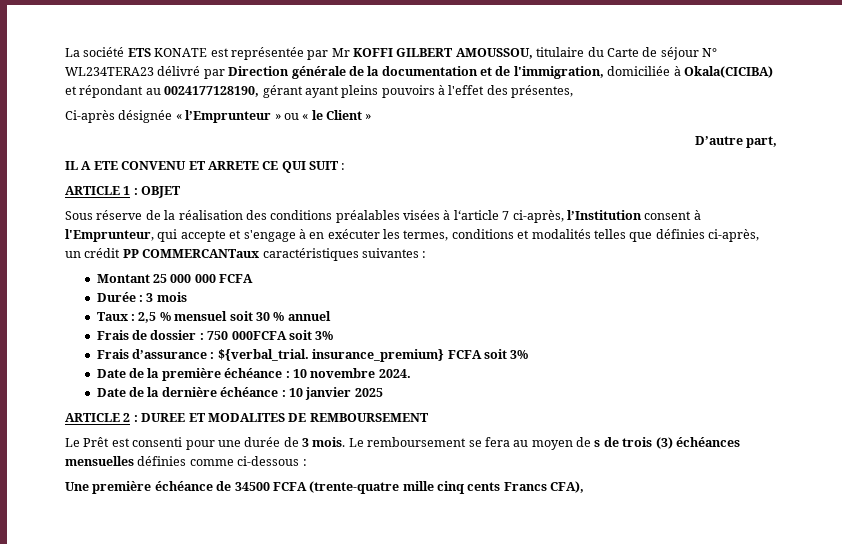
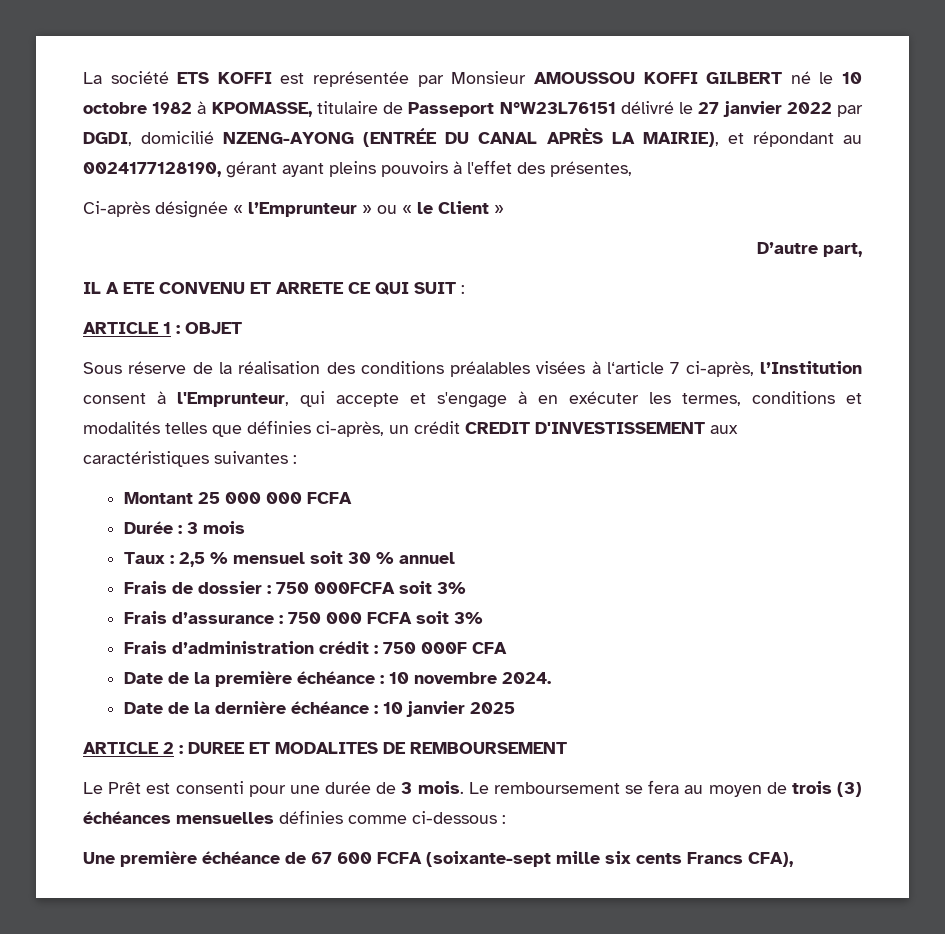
[154,48,208,57] KONATE -> [217,72,272,84] KOFFI
[331,47,717,60] [65,66,773,79] Mr KOFFI GILBERT AMOUSSOU, titulaire du Carte de séjour N° WL234TERA23 délivré par Direction générale de la documentation et de l'immigration, domiciliée à Okala(CICIBA) -> [451,71,863,84] [83,101,864,117] [83,128,719,147] Monsieur AMOUSSOU KOFFI GILBERT né le 10 octobre 1982 à KPOMASSE, titulaire de Passeport N°W23L76151 délivré le 27 janvier 2022 par DGDI, domicilié NZENG-AYONG (ENTRÉE DU CANAL APRÈS LA MAIRIE),
[122,249,260,258] PP COMMERCANTaux -> [465,422,738,434] CREDIT D'INVESTISSEMENT aux
[217,349,445,362] ${verbal_trial. insurance_premium} -> [287,612,362,624] 750 000
(529, 354) none -> [123,641,507,654] // Frais d’administration crédit : 750 000F CFA
[594,437,619,447] s de -> (787, 788) none
[234,481,465,494] 34500 FCFA (trente-quatre mille cinq -> [311,851,631,867] 67 600 FCFA (soixante-sept mille six

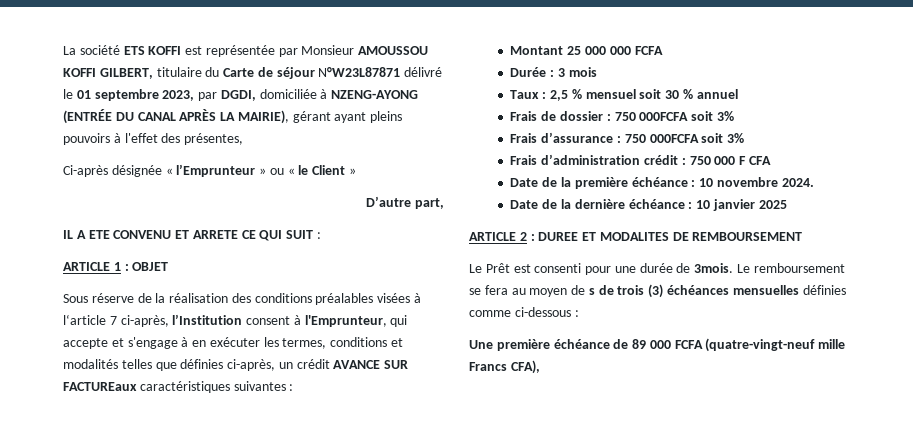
[706,71,863,84] [83,101,864,117] [83,131,215,146] GILBERT né le 10 octobre 1982 à KPOMASSE, titulaire de Passeport N°W23L76151 délivré le 27 janvier 2022 par DGDI, domicilié -> [99,67,443,79] [63,89,328,101] GILBERT, titulaire du Carte de séjour N°W23L87871 délivré le 01 septembre 2023, par DGDI, domiciliée à
[727,131,863,147] [83,162,221,177] et répondant au 0024177128190, -> (289, 117) none
[465,422,738,434] CREDIT D'INVESTISSEMENT aux -> [333,360,409,369] [63,382,137,391] AVANCE SUR FACTUREaux
[325,612,412,624] 000 FCFA -> [649,134,699,143] 000FCFA
[420,642,467,654] 000F -> [714,156,747,165] 000 F
[401,781,464,794] 3 mois. -> [694,263,734,273] 3mois.
(787, 788) none -> [588,285,614,295] s de
[311,851,682,867] 67 600 FCFA (soixante-sept mille six cents -> [632,338,846,352] 89 000 FCFA (quatre-vingt-neuf mille

